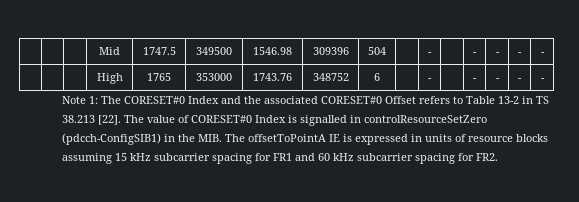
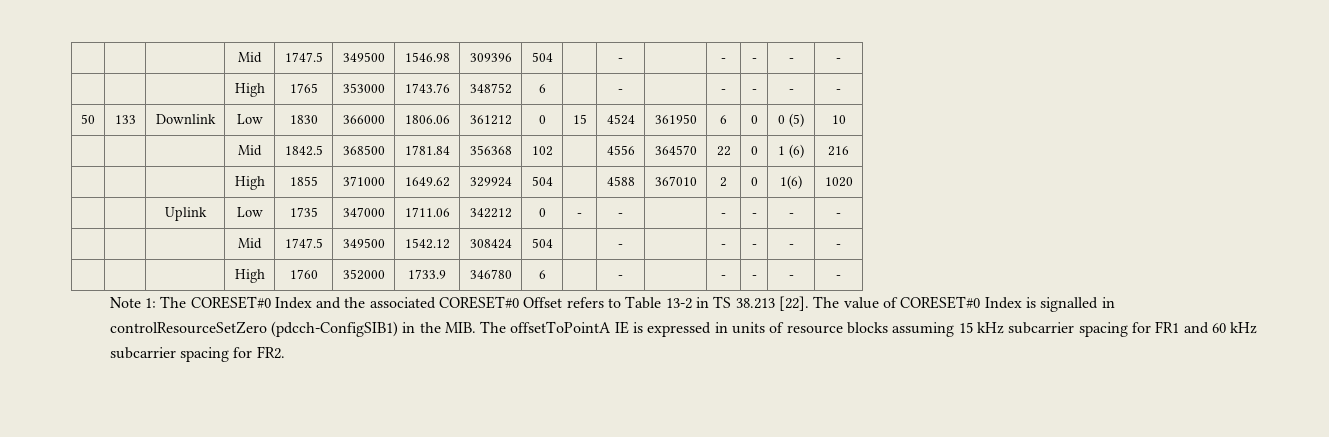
(545, 79) none -> [81,114,95,124] [114,115,136,124] [155,114,216,124] [236,114,263,124] [289,115,318,124] [342,115,385,124] [404,115,450,124] [469,115,512,125] [538,115,546,124] [572,114,587,124] [606,114,635,125] [654,114,697,124] [720,115,727,124] [750,115,758,124] [778,113,804,127] [831,115,846,124] [238,145,262,156] [284,145,323,156] [342,145,385,155] [404,145,450,155] [469,145,512,155] [531,146,553,156] [606,145,635,155] [654,145,697,155] [716,146,731,156] [750,146,758,155] [778,144,804,158] [828,146,849,156] [234,176,265,190] [289,176,318,186] [342,176,385,186] [404,177,450,187] [469,177,512,187] [531,176,553,186] [606,176,635,186] [654,176,697,186] [720,177,727,187] [750,177,758,186] [780,175,802,189] [824,177,853,187] [164,207,207,221] [236,207,263,217] [289,207,318,217] [342,207,385,217] [404,207,450,217] [469,208,512,218] [538,208,546,217] [577,213,582,217] [618,213,623,217] [721,213,726,217] [751,213,757,217] [788,213,794,217] [836,213,841,217] [238,238,262,249] [284,238,323,248] [342,238,385,248] [404,238,450,249] [469,239,512,249] [531,238,553,248] [618,244,623,248] [721,244,726,248] [751,244,757,248] [788,244,794,248] [836,244,841,248] [234,269,265,283] [289,269,318,279] [342,269,385,280] [408,269,446,279] [469,269,512,279] [538,270,546,279] [618,275,623,279] [721,275,726,279] [751,275,757,279] [788,275,794,279] [836,275,841,279] // 50 | 133 | Downlink | Low | 1830 | 366000 | 1806.06 | 361212 | 0 | 15 | 4524 | 361950 | 6 | 0 | 0 (5) | 10 // | | | Mid | 1842.5 | 368500 | 1781.84 | 356368 | 102 | | 4556 | 364570 | 22 | 0 | 1 (6) | 216 // | | | High | 1855 | 371000 | 1649.62 | 329924 | 504 | | 4588 | 367010 | 2 | 0 | 1(6) | 1020 // | | Uplink | Low | 1735 | 347000 | 1711.06 | 342212 | 0 | - | - | | - | - | - | - // | | | Mid | 1747.5 | 349500 | 1542.12 | 308424 | 504 | | - | | - | - | - | - // | | | High | 1760 | 352000 | 1733.9 | 346780 | 6 | | - | | - | - | - | -

